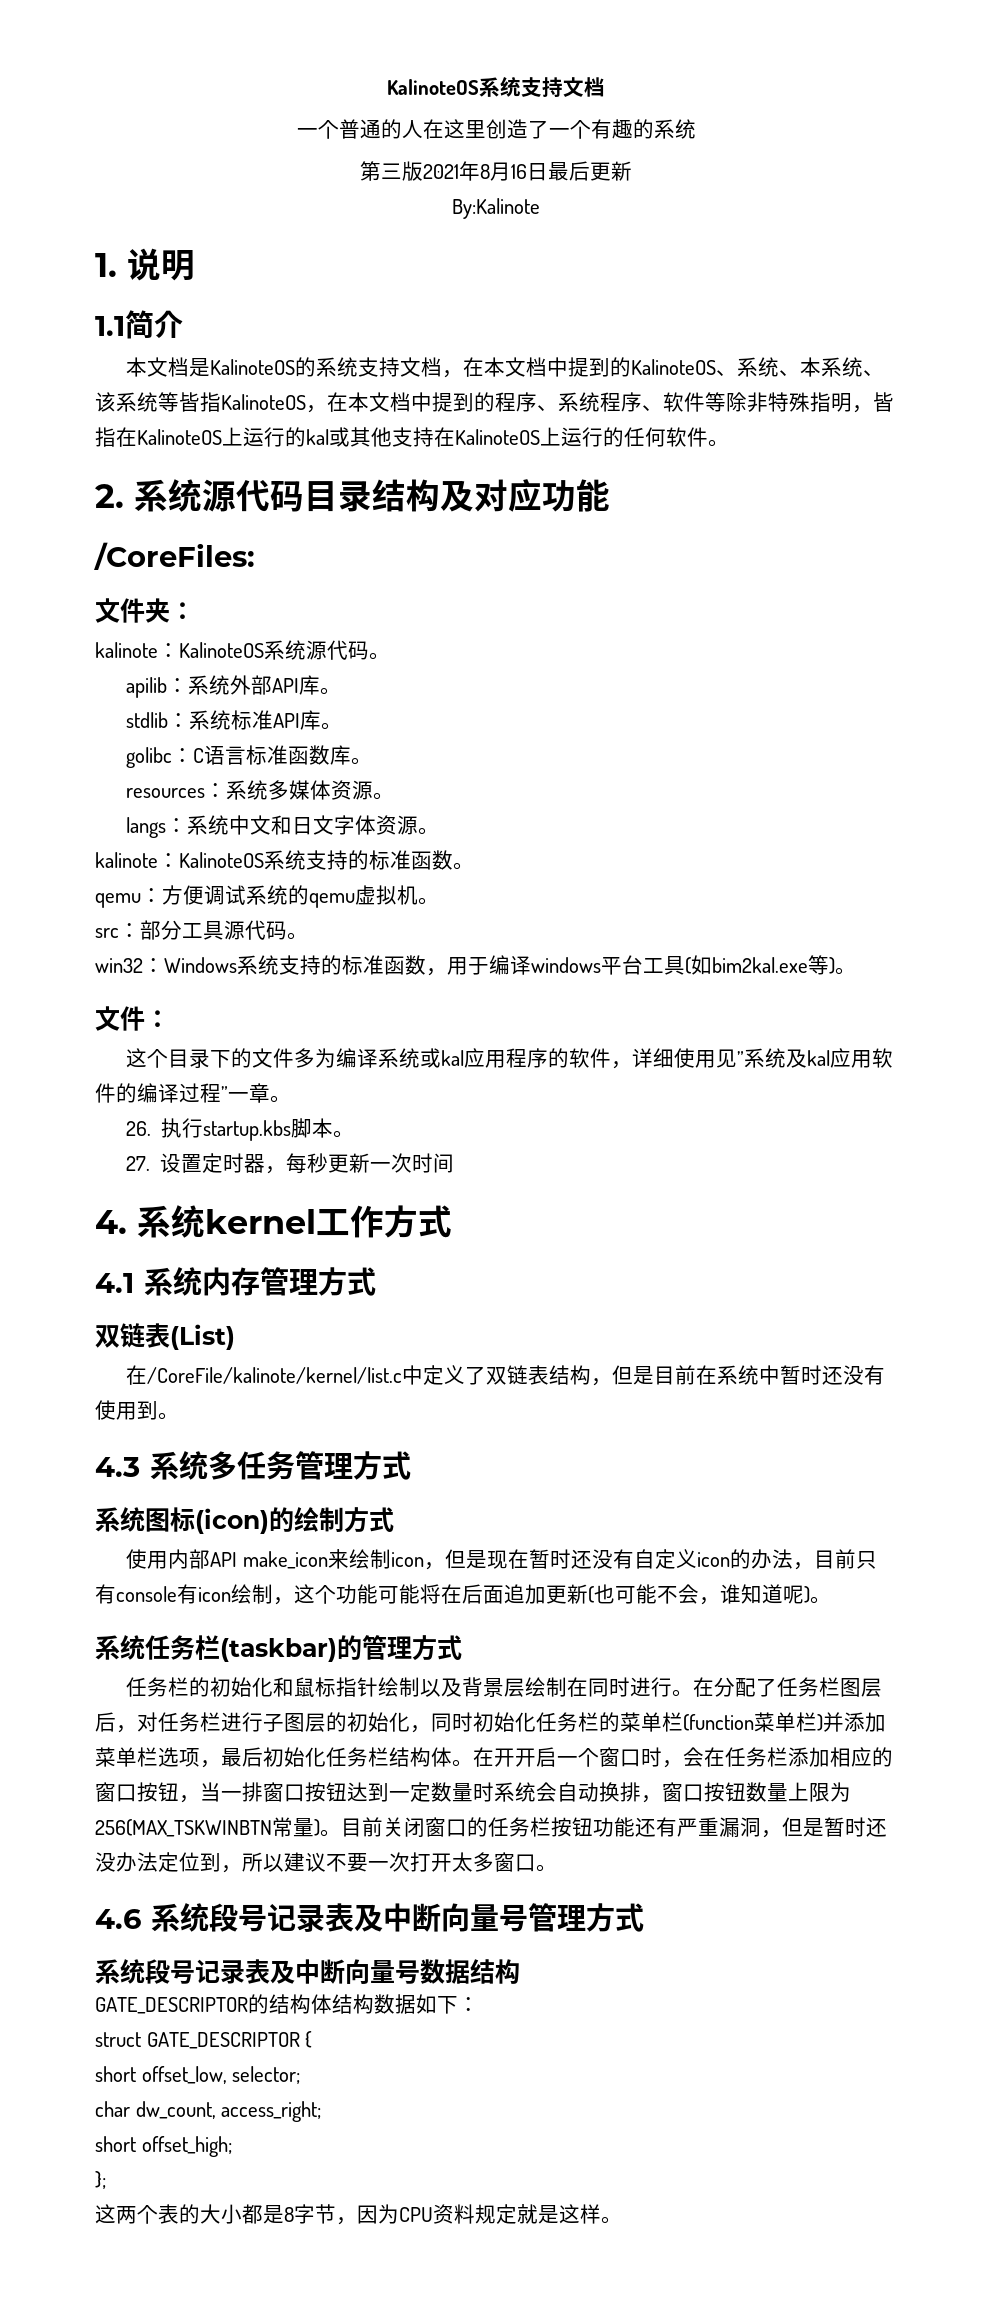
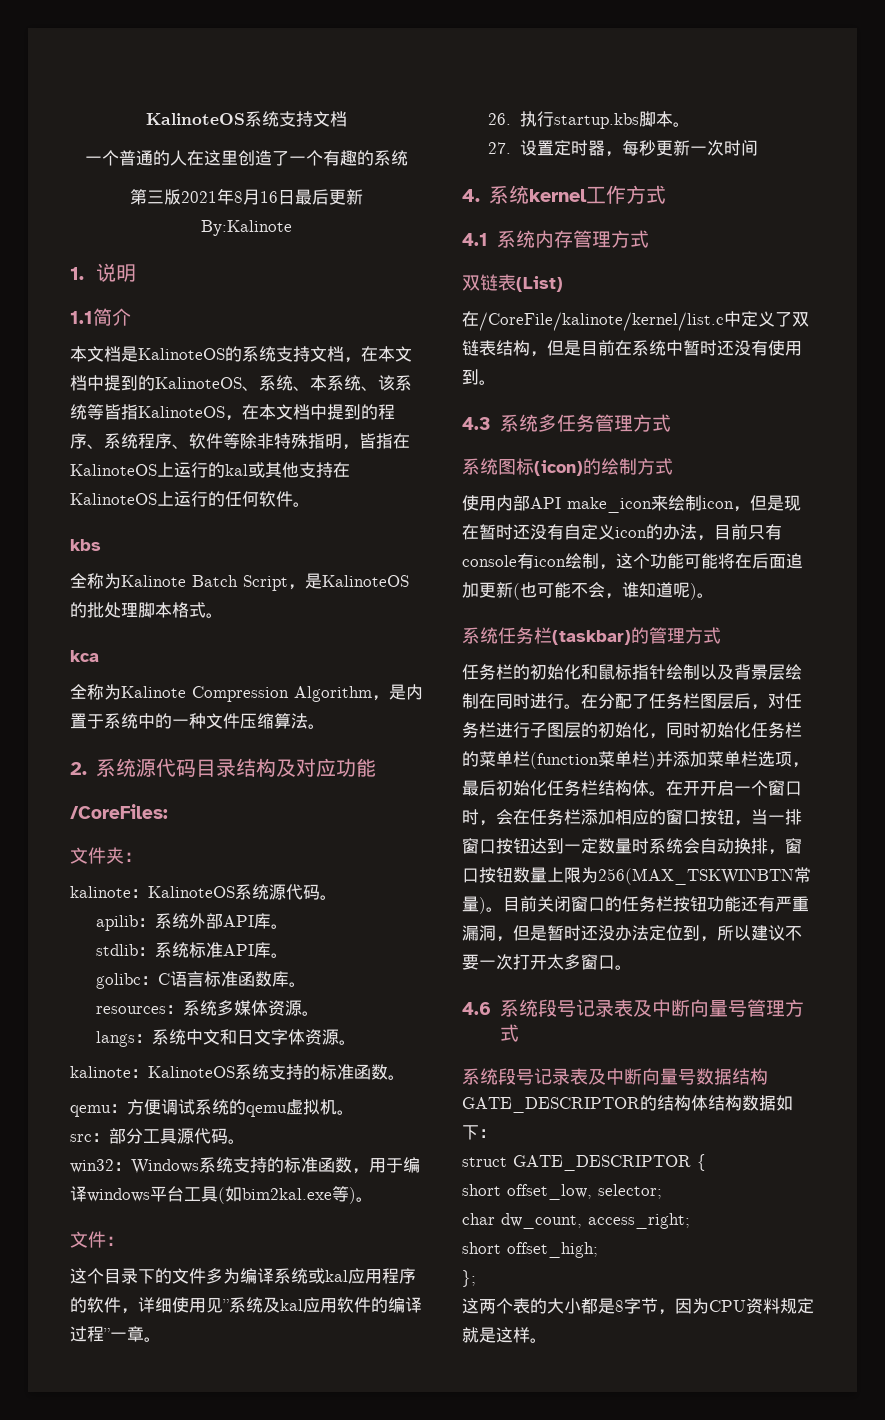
(729, 443) none -> [70,539,101,551] [70,573,409,591] [70,602,223,618] [70,650,99,662] [70,684,423,702] [70,713,325,729] // kbs // 全称为Kalinote Batch Script，是KalinoteOS的批处理脚本格式。 // kca // 全称为Kalinote Compression Algorithm，是内置于系统中的一种文件压缩算法。

